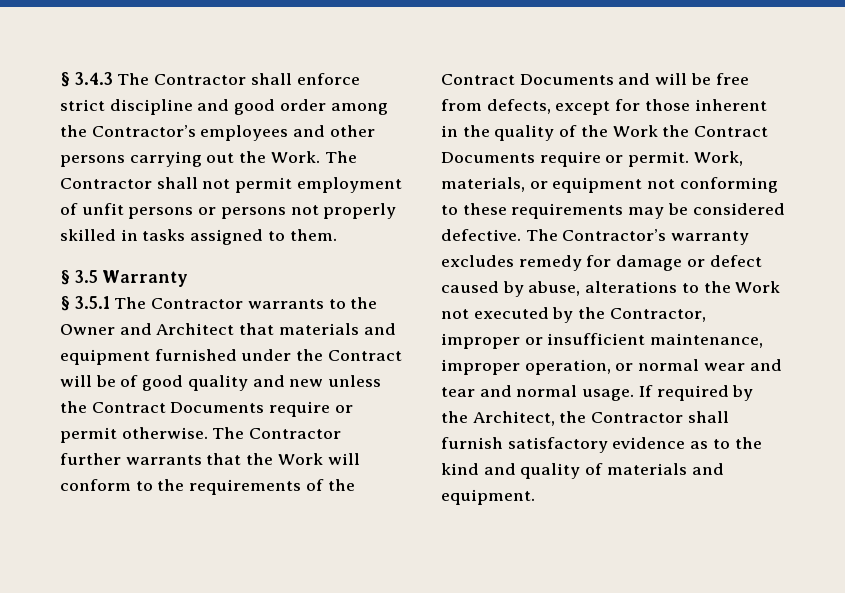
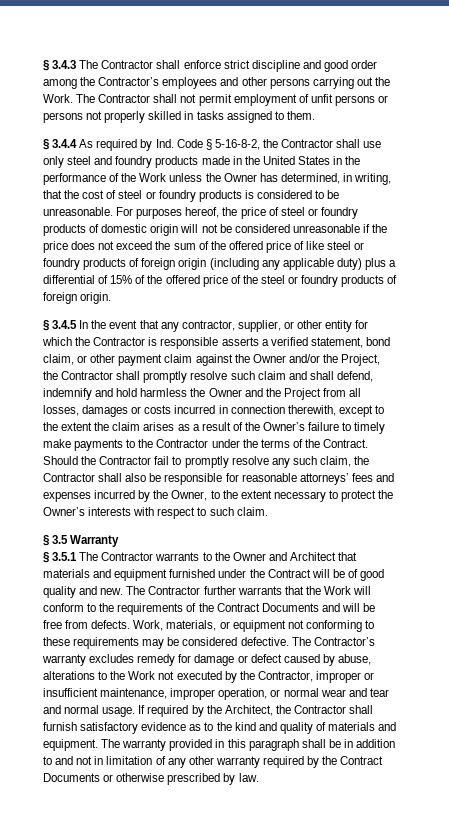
(337, 235) none -> [43,139,382,151] [43,156,361,168] [43,173,392,185] [43,190,340,202] [43,207,358,219] [43,224,388,236] [43,241,365,253] [43,258,397,270] [43,275,398,287] [43,292,112,304] [43,320,369,332] [42,337,390,349] [43,354,381,366] [43,371,373,383] [43,388,362,400] [43,405,384,417] [43,422,386,434] [43,439,369,451] [43,456,370,468] [43,473,394,485] [43,490,394,502] [43,507,268,519] // § 3.4.4 As required by Ind. Code § 5-16-8-2, the Contractor shall use only steel and foundry products made in the United States in the performance of the Work unless the Owner has determined, in writing, that the cost of steel or foundry products is considered to be unreasonable. For purposes hereof, the price of steel or foundry products of domestic origin will not be considered unreasonable if the price does not exceed the sum of the offered price of like steel or foundry products of foreign origin (including any applicable duty) plus a differential of 15% of the offered price of the steel or foundry products of foreign origin. // § 3.4.5 In the event that any contractor, supplier, or other entity for which the Contractor is responsible asserts a verified statement, bond claim, or other payment claim against the Owner and/or the Project, the Contractor shall promptly resolve such claim and shall defend, indemnify and hold harmless the Owner and the Project from all losses, damages or costs incurred in connection therewith, except to the extent the claim arises as a result of the Owner’s failure to timely make payments to the Contractor under the terms of the Contract. Should the Contractor fail to promptly resolve any such claim, the Contractor shall also be responsible for reasonable attorneys’ fees and expenses incurred by the Owner, to the extent necessary to protect the Owner’s interests with respect to such claim.
[289,375,382,387] [60,401,353,417] [60,427,208,443] new unless the Contract Documents require or permit otherwise. -> [100,588,124,595] new.
[486,99,767,115] [441,125,769,141] [441,151,690,167] defects, except for those inherent in the quality of the Work the Contract Documents require or permit. -> [91,620,131,629] defects.
(535, 497) none -> [101,739,396,751] [43,756,384,768] [43,773,259,785] The warranty provided in this paragraph shall be in addition to and not in limitation of any other warranty required by the Contract Documents or otherwise prescribed by law.

